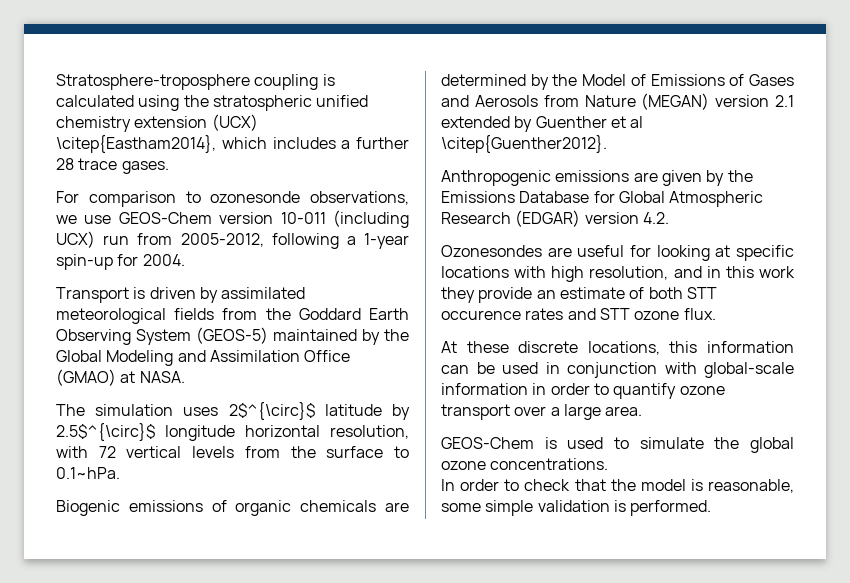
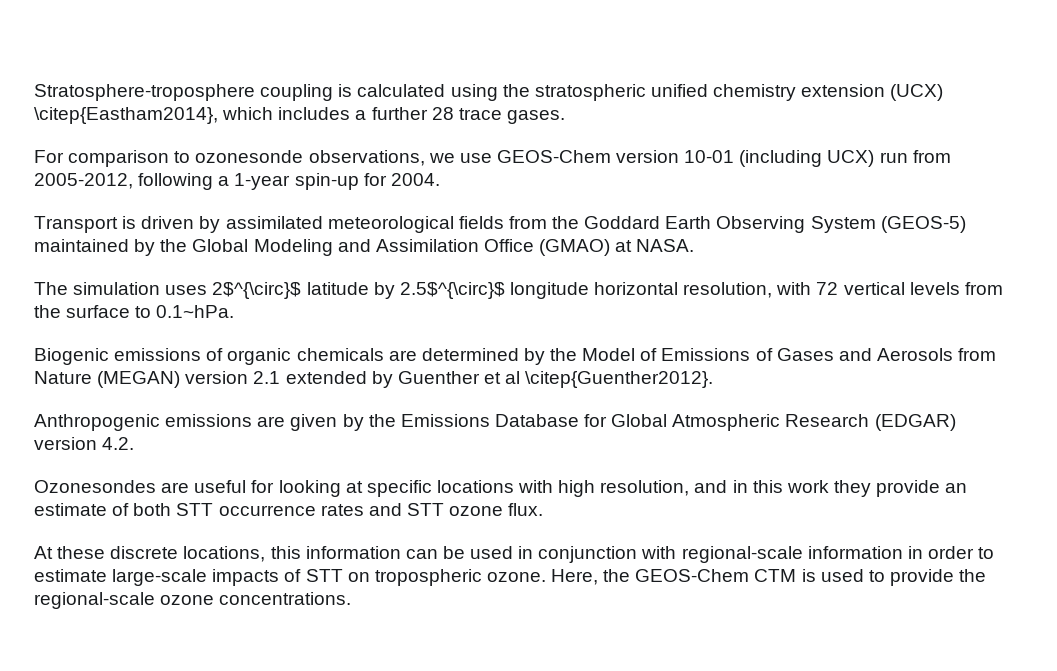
[280,212,326,224] 10-011 -> [684,150,735,163] 10-01
[441,310,521,320] occurence -> [218,505,316,516] occurrence
[704,362,794,378] global-scale -> [681,546,803,563] regional-scale
[613,383,725,399] [441,404,643,420] [441,437,794,453] [441,458,609,470] [441,479,794,493] [441,500,712,516] quantify ozone transport over a large area. // GEOS-Chem is used to simulate the global ozone concentrations. // In order to check that the model is reasonable, some simple validation is performed. -> [34,569,987,586] [34,592,352,609] estimate large-scale impacts of STT on tropospheric ozone. Here, the GEOS-Chem CTM is used to provide the regional-scale ozone concentrations.

